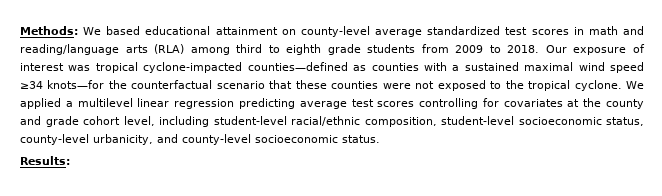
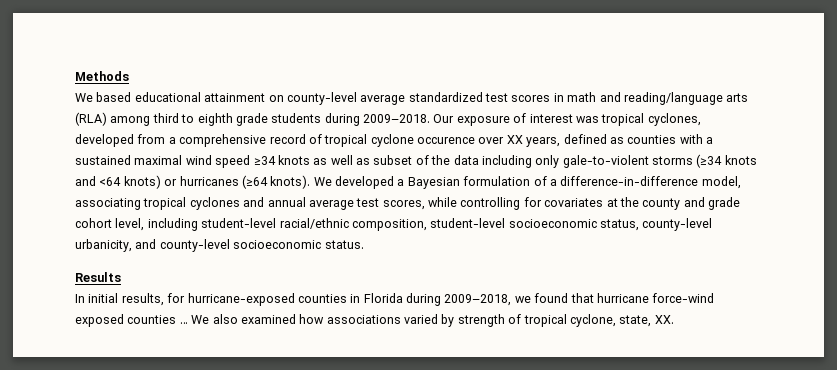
[20,26,78,35] Methods: -> [75,71,129,81] Methods //
[421,44,540,53] from 2009 to 2018. -> [324,113,430,126] during 2009–2018.
[143,62,348,73] cyclone-impacted counties—defined -> [647,113,701,126] [75,134,607,147] cyclones, developed from a comprehensive record of tropical cyclone occurence over XX years, defined
[47,80,644,91] [20,98,415,109] knots—for the counterfactual scenario that these counties were not exposed to the tropical cyclone. We applied a multilevel linear regression predicting average test scores -> [277,154,757,168] [75,175,741,189] [75,197,457,210] knots as well as subset of the data including only gale-to-violent storms (≥34 knots and <64 knots) or hurricanes (≥64 knots). We developed a Bayesian formulation of a difference-in-difference model, associating tropical cyclones and annual average test scores, while
[20,156,70,165] Results: -> [75,272,121,282] [75,293,715,306] [75,314,674,327] Results // In initial results, for hurricane-exposed counties in Florida during 2009–2018, we found that hurricane force-wind exposed counties … We also examined how associations varied by strength of tropical cyclone, state, XX.

